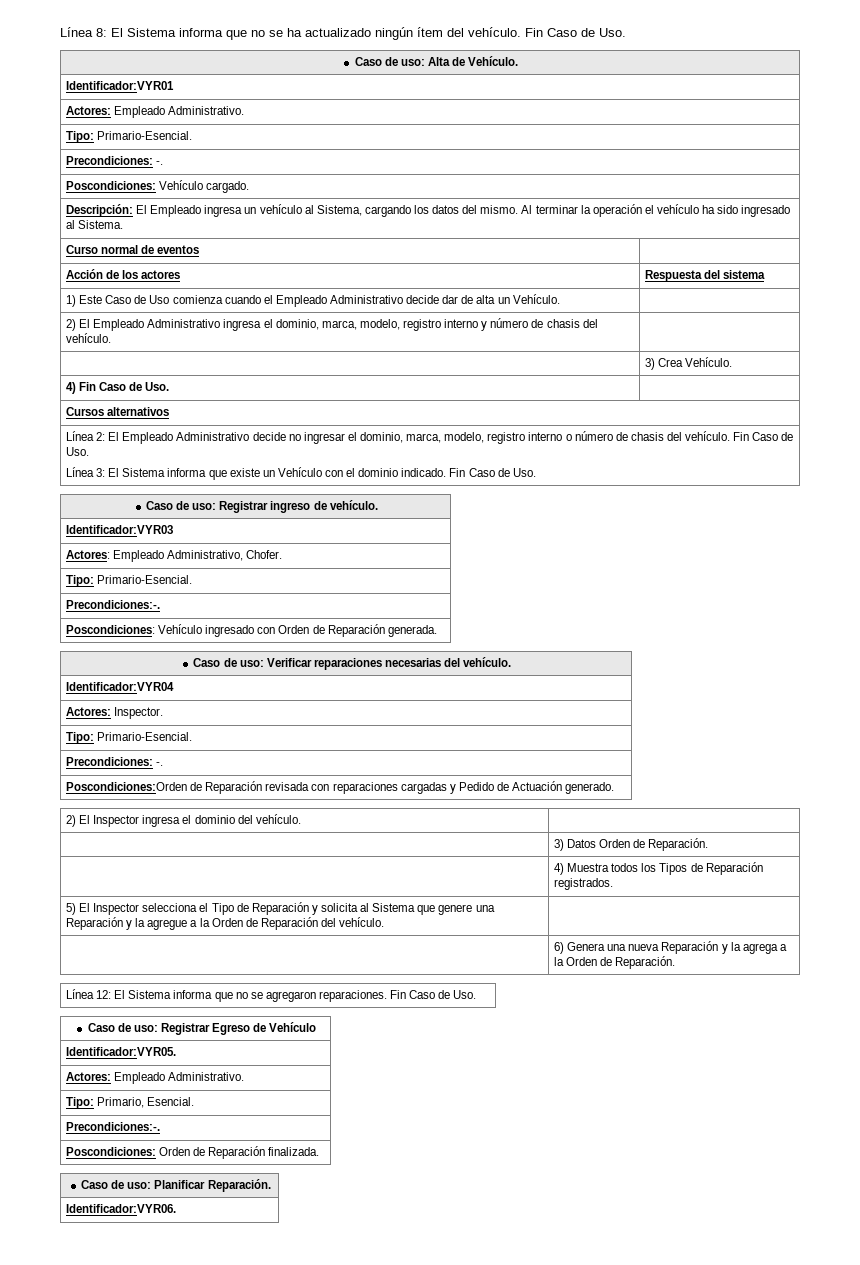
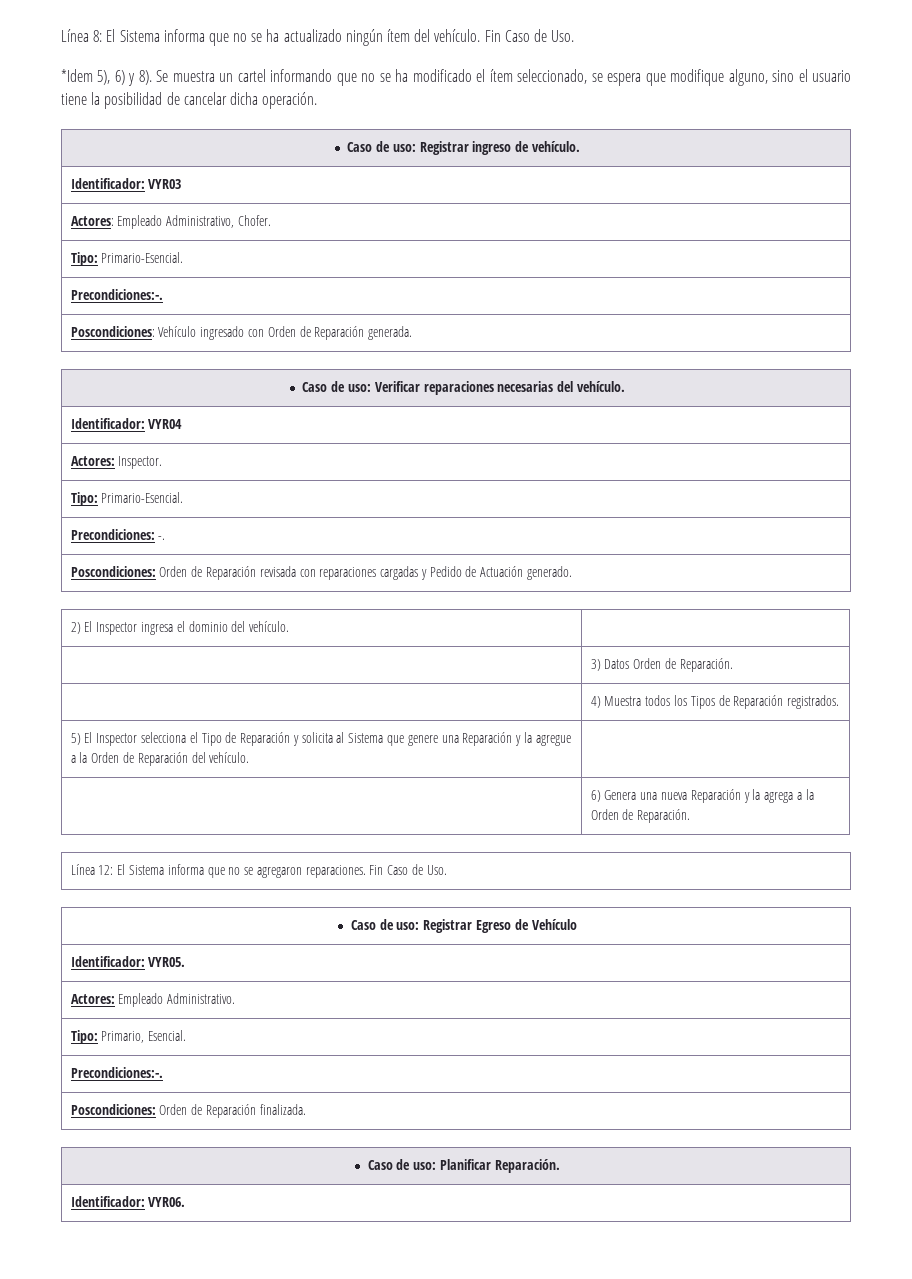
[354,56,519,66] [66,81,175,90] [66,106,245,118] [66,131,193,143] [66,156,164,165] [66,180,250,193] [66,204,791,217] [66,220,124,229] [66,245,200,254] [66,269,181,279] [645,270,766,282] [66,294,560,307] [66,318,598,331] [66,333,112,343] [645,357,733,370] [66,382,170,394] [66,407,170,416] [66,431,794,444] [66,447,90,456] [66,467,536,480] // Caso de uso: Alta de Vehículo. // Identificador:VYR01 // Actores: Empleado Administrativo. // Tipo: Primario-Esencial. // Precondiciones: -. // Poscondiciones: Vehículo cargado. // Descripción: El Empleado ingresa un vehículo al Sistema, cargando los datos del mismo. Al terminar la operación el vehículo ha sido ingresado al Sistema. // Curso normal de eventos | // Acción de los actores | Respuesta del sistema // 1) Este Caso de Uso comienza cuando el Empleado Administrativo decide dar de alta un Vehículo. | // 2) El Empleado Administrativo ingresa el dominio, marca, modelo, registro interno y número de chasis del vehículo. | // | 3) Crea Vehículo. // 4) Fin Caso de Uso. | // Cursos alternativos // Línea 2: El Empleado Administrativo decide no ingresar el dominio, marca, modelo, registro interno o número de chasis del vehículo. Fin Caso de Uso. // Línea 3: El Sistema informa que existe un Vehículo con el dominio indicado. Fin Caso de Uso. -> [61,69,852,86] [61,92,318,109] // *Idem 5), 6) y 8). Se muestra un cartel informando que no se ha modificado el ítem seleccionado, se espera que modifique alguno, sino el usuario tiene la posibilidad de cancelar dicha operación.
[66,525,174,534] Identificador:VYR03 -> [70,178,182,189] Identificador: VYR03
[66,682,175,691] Identificador:VYR04 -> [70,418,183,429] Identificador: VYR04
[66,782,188,791] Poscondiciones:Orden -> [70,566,188,577] Poscondiciones: Orden
[66,1047,177,1056] Identificador:VYR05. -> [70,956,186,967] Identificador: VYR05.
[66,1204,177,1213] Identificador:VYR06. -> [70,1196,186,1207] Identificador: VYR06.

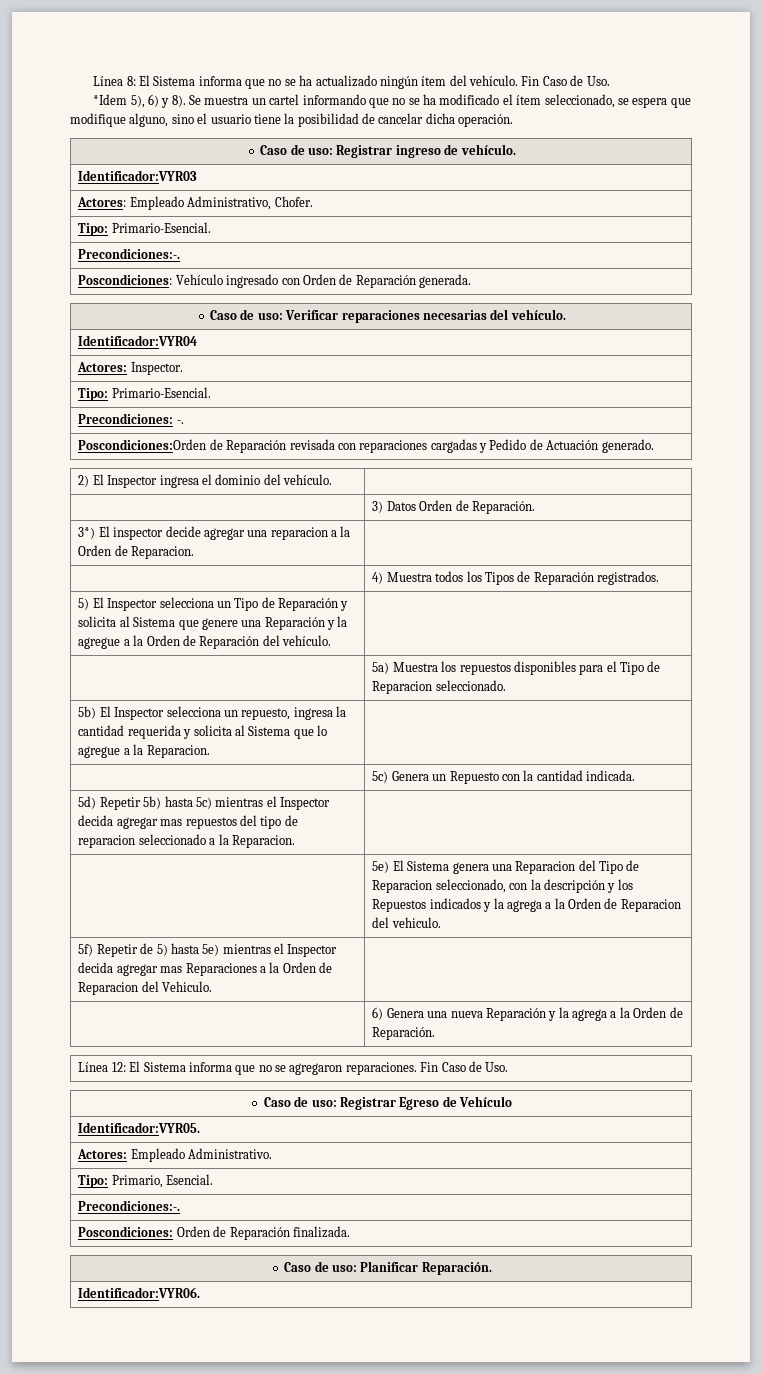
[70,178,182,189] Identificador: VYR03 -> [78,170,198,181] Identificador:VYR03
[70,418,183,429] Identificador: VYR04 -> [78,335,198,346] Identificador:VYR04
[70,566,188,577] Poscondiciones: Orden -> [78,439,207,450] Poscondiciones:Orden
(733, 665) none -> [78,526,351,540] [78,545,195,559] // 3*) El inspector decide agregar una reparacion a la Orden de Reparacion. |
[189,732,198,743] el -> [216,601,231,608] un
(250, 757) none -> [372,661,661,675] [372,680,506,694] [78,706,347,720] [78,725,328,739] [78,744,210,758] [372,770,636,784] [78,796,331,810] [78,815,298,829] [78,834,295,848] [372,860,640,874] [372,879,633,893] [372,898,681,912] [372,917,441,928] [78,943,338,957] [78,962,333,976] [78,981,213,995] // | 5a) Muestra los repuestos disponibles para el Tipo de Reparacion seleccionado. // 5b) El Inspector selecciona un repuesto, ingresa la cantidad requerida y solicita al Sistema que lo agregue a la Reparacion. | // | 5c) Genera un Repuesto con la cantidad indicada. // 5d) Repetir 5b) hasta 5c) mientras el Inspector decida agregar mas repuestos del tipo de reparacion seleccionado a la Reparacion. | // | 5e) El Sistema genera una Reparacion del Tipo de Reparacion seleccionado, con la descripción y los Repuestos indicados y la agrega a la Orden de Reparacion del vehiculo. // 5f) Repetir de 5) hasta 5e) mientras el Inspector decida agregar mas Reparaciones a la Orden de Reparacion del Vehiculo. |
[70,956,186,967] Identificador: VYR05. -> [78,1122,201,1133] Identificador:VYR05.
[70,1196,186,1207] Identificador: VYR06. -> [78,1287,201,1298] Identificador:VYR06.

